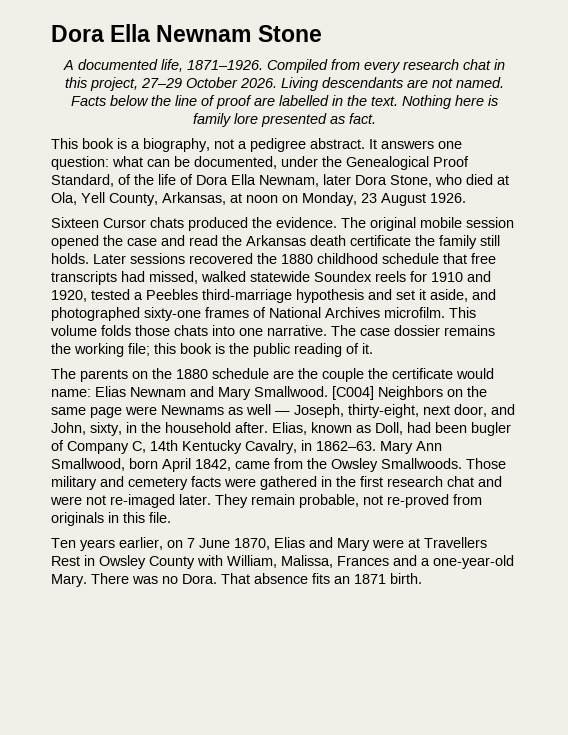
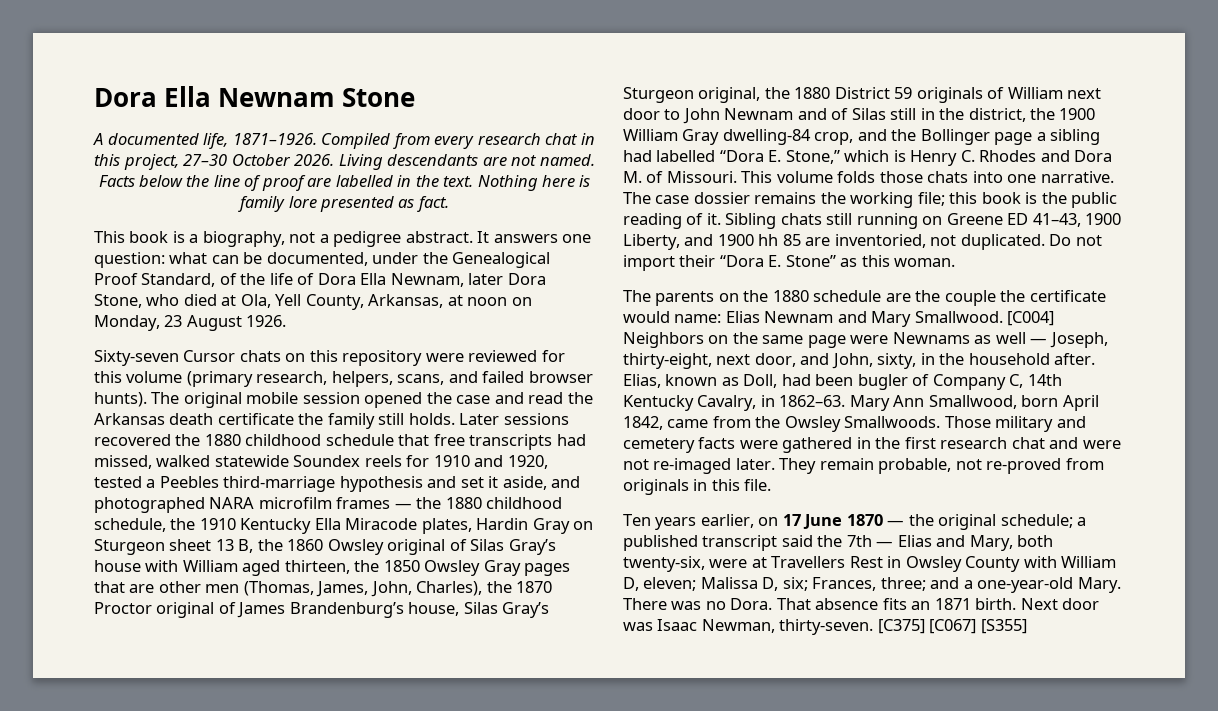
[140,78,182,88] 27–29 -> [183,154,228,166] 27–30
[51,217,99,228] Sixteen -> [94,350,179,366] Sixty-seven
[188,217,337,231] produced the evidence. -> [285,350,565,366] [94,371,593,387] [94,392,147,407] on this repository were reviewed for this volume (primary research, helpers, scans, and failed browser hunts).
[144,307,445,321] sixty-one frames of National Archives microfilm. -> [209,497,563,509] [94,518,594,534] [94,539,556,555] [94,560,571,576] [94,581,553,597] [94,602,550,618] [623,87,1102,103] [623,108,1096,124] [623,129,1101,145] [623,150,1113,166] [623,171,737,183] NARA microfilm frames — the 1880 childhood schedule, the 1910 Kentucky Ella Miracode plates, Hardin Gray on Sturgeon sheet 13 B, the 1860 Owsley original of Silas Gray’s house with William aged thirteen, the 1850 Owsley Gray pages that are other men (Thomas, James, John, Charles), the 1870 Proctor original of James Brandenburg’s house, Silas Gray’s Sturgeon original, the 1880 District 59 originals of William next door to John Newnam and of Silas still in the district, the 1900 William Gray dwelling-84 crop, and the Bollinger page a sibling had labelled “Dora E. Stone,” which is Henry C. Rhodes and Dora M. of Missouri.
(373, 348) none -> [725,213,1122,229] [623,234,1102,250] [623,255,956,271] Sibling chats still running on Greene ED 41–43, 1900 Liberty, and 1900 hh 85 are inventoried, not duplicated. Do not import their “Dora E. Stone” as this woman.
[187,537,370,551] 7 June 1870, Elias and Mary -> [782,514,1087,530] [623,535,1054,551] [623,556,705,572] 17 June 1870 — the original schedule; a published transcript said the 7th — Elias and Mary, both twenty-six,
[227,555,389,568] William, Malissa, Frances -> [1061,556,1117,568] [623,577,926,591] William D, eleven; Malissa D, six; Frances, three;
(422, 578) none -> [1020,598,1100,610] [623,619,1027,635] Next door was Isaac Newman, thirty-seven. [C375] [C067] [S355]

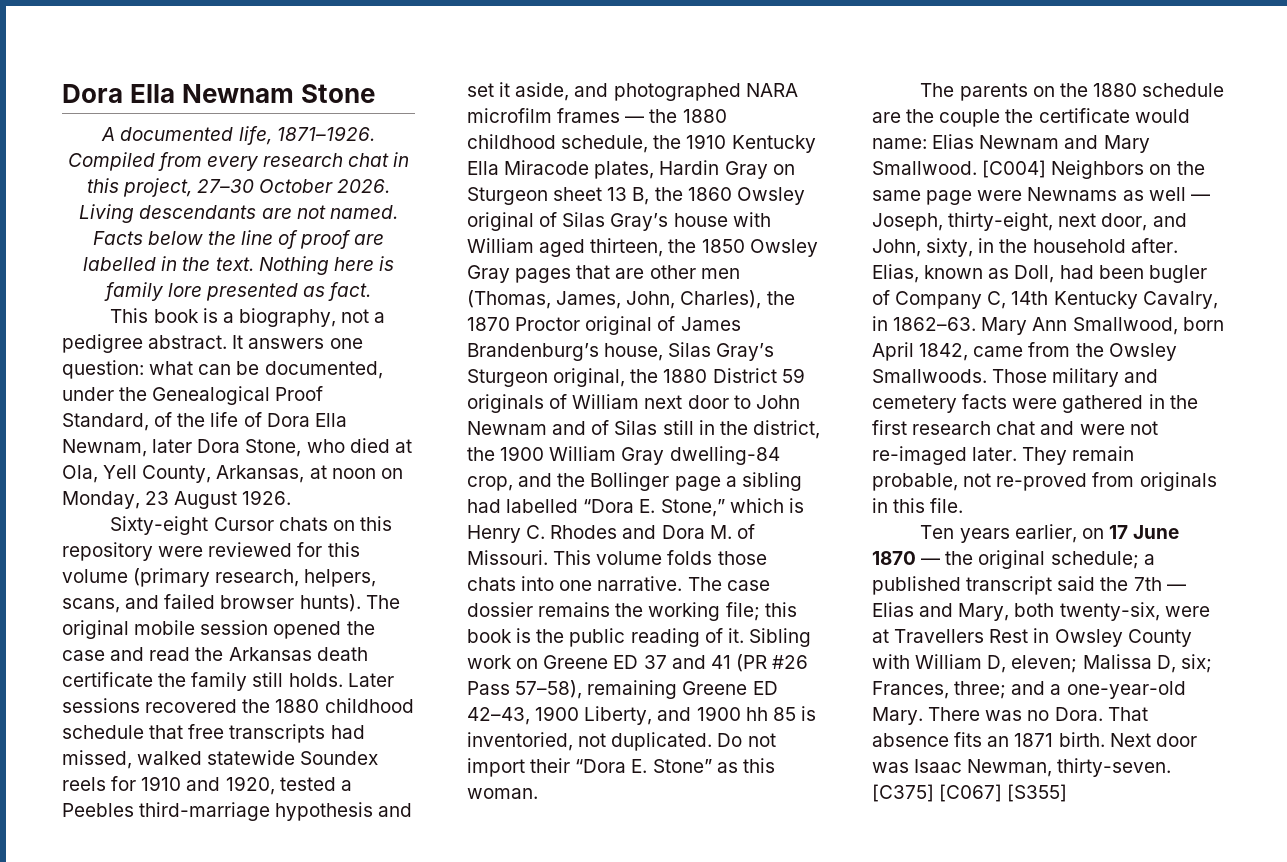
[94,350,179,366] Sixty-seven -> [110,516,209,535] Sixty-eight
[780,213,1081,229] chats still running on Greene ED 41–43, -> [467,654,809,672] [467,680,778,699] [467,707,530,725] work on Greene ED 37 and 41 (PR #26 Pass 57–58), remaining Greene ED 42–43,
[805,237,831,246] are -> [800,706,816,721] is

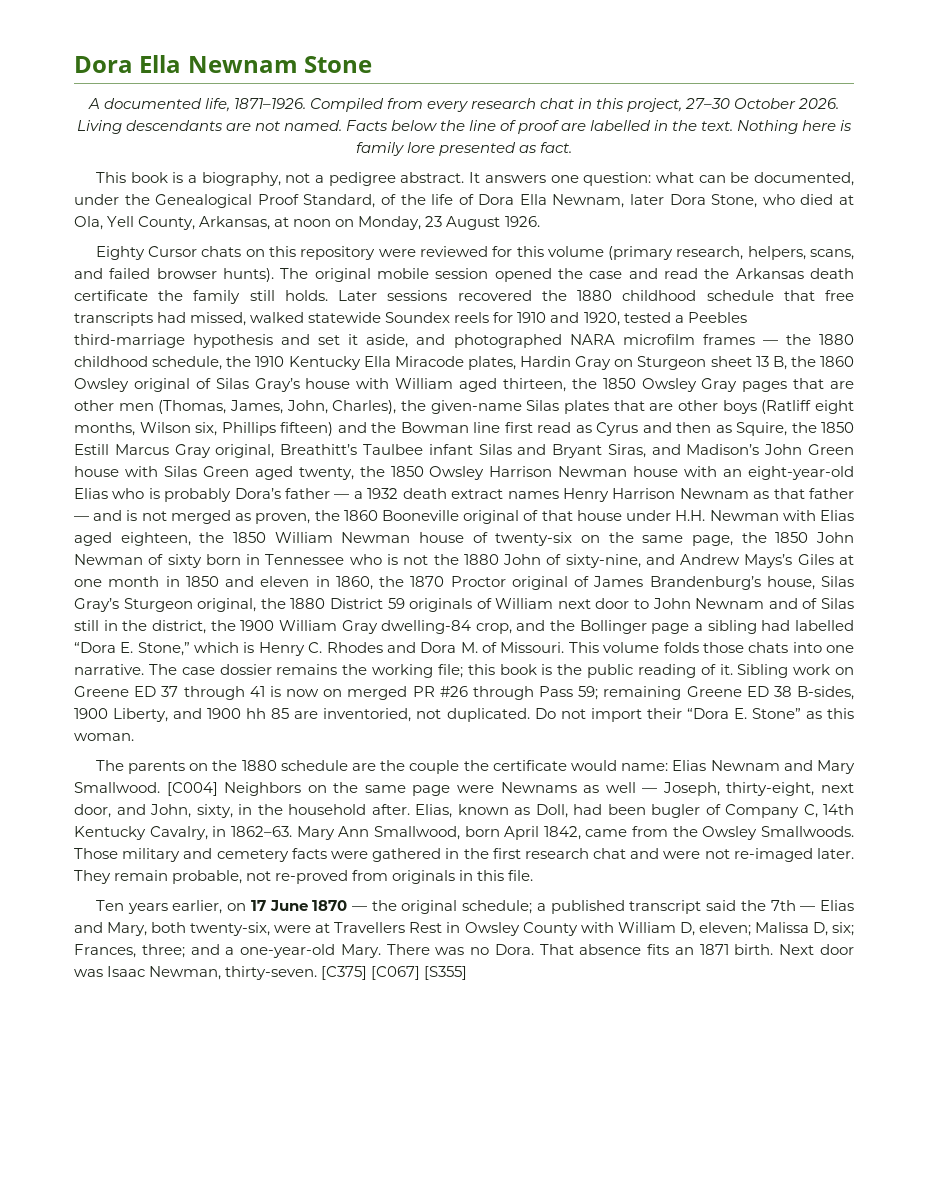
[110,516,209,535] Sixty-eight -> [95,246,145,260] Eighty
(795, 298) none -> [430,400,854,414] [74,422,854,436] [74,444,855,458] [74,466,855,480] [74,488,854,502] [74,510,854,524] [74,532,854,546] [74,554,855,568] [74,576,404,590] given-name Silas plates that are other boys (Ratliff eight months, Wilson six, Phillips fifteen) and the Bowman line first read as Cyrus and then as Squire, the 1850 Estill Marcus Gray original, Breathitt’s Taulbee infant Silas and Bryant Siras, and Madison’s John Green house with Silas Green aged twenty, the 1850 Owsley Harrison Newman house with an eight-year-old Elias who is probably Dora’s father — a 1932 death extract names Henry Harrison Newnam as that father — and is not merged as proven, the 1860 Booneville original of that house under H.H. Newman with Elias aged eighteen, the 1850 William Newman house of twenty-six on the same page, the 1850 John Newman of sixty born in Tennessee who is not the 1880 John of sixty-nine, and Andrew Mays’s Giles at one month in 1850 and eleven in 1860, the
[671,654,809,672] [467,680,583,699] and 41 (PR #26 Pass 57–58), -> [183,686,599,700] through 41 is now on merged PR #26 through Pass 59;
[467,707,530,725] 42–43, -> [773,686,854,700] 38 B-sides,
[800,706,816,721] is -> [294,711,319,719] are

